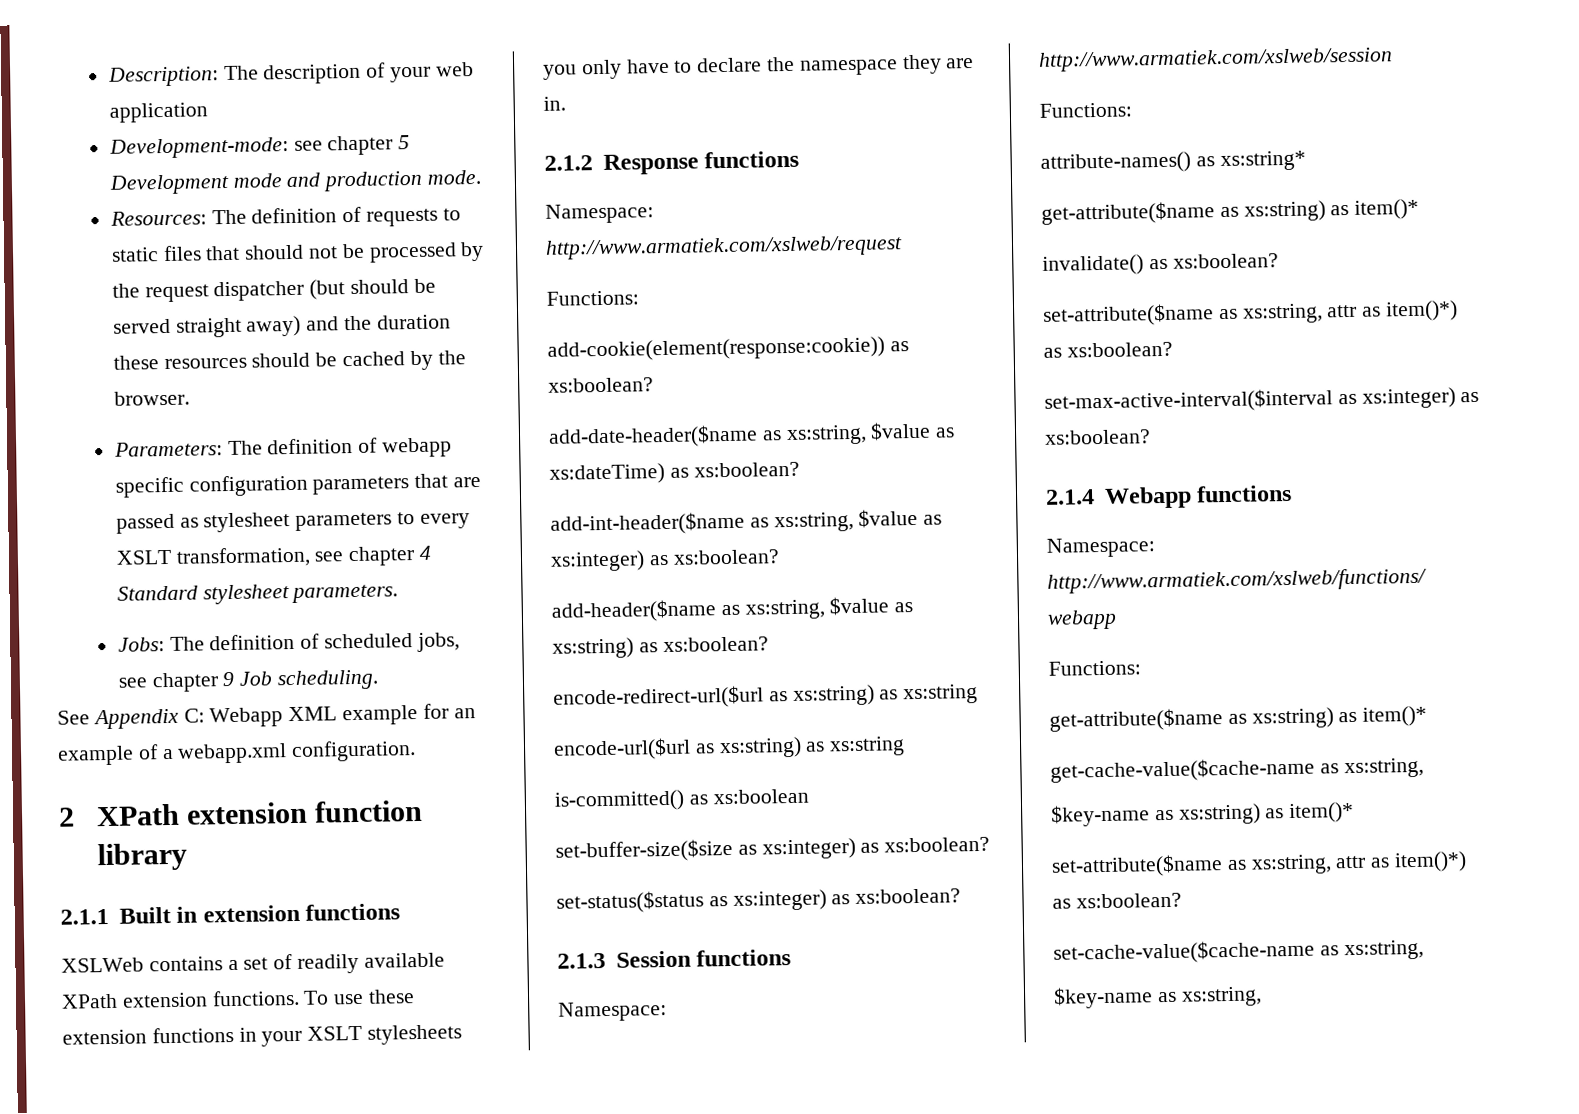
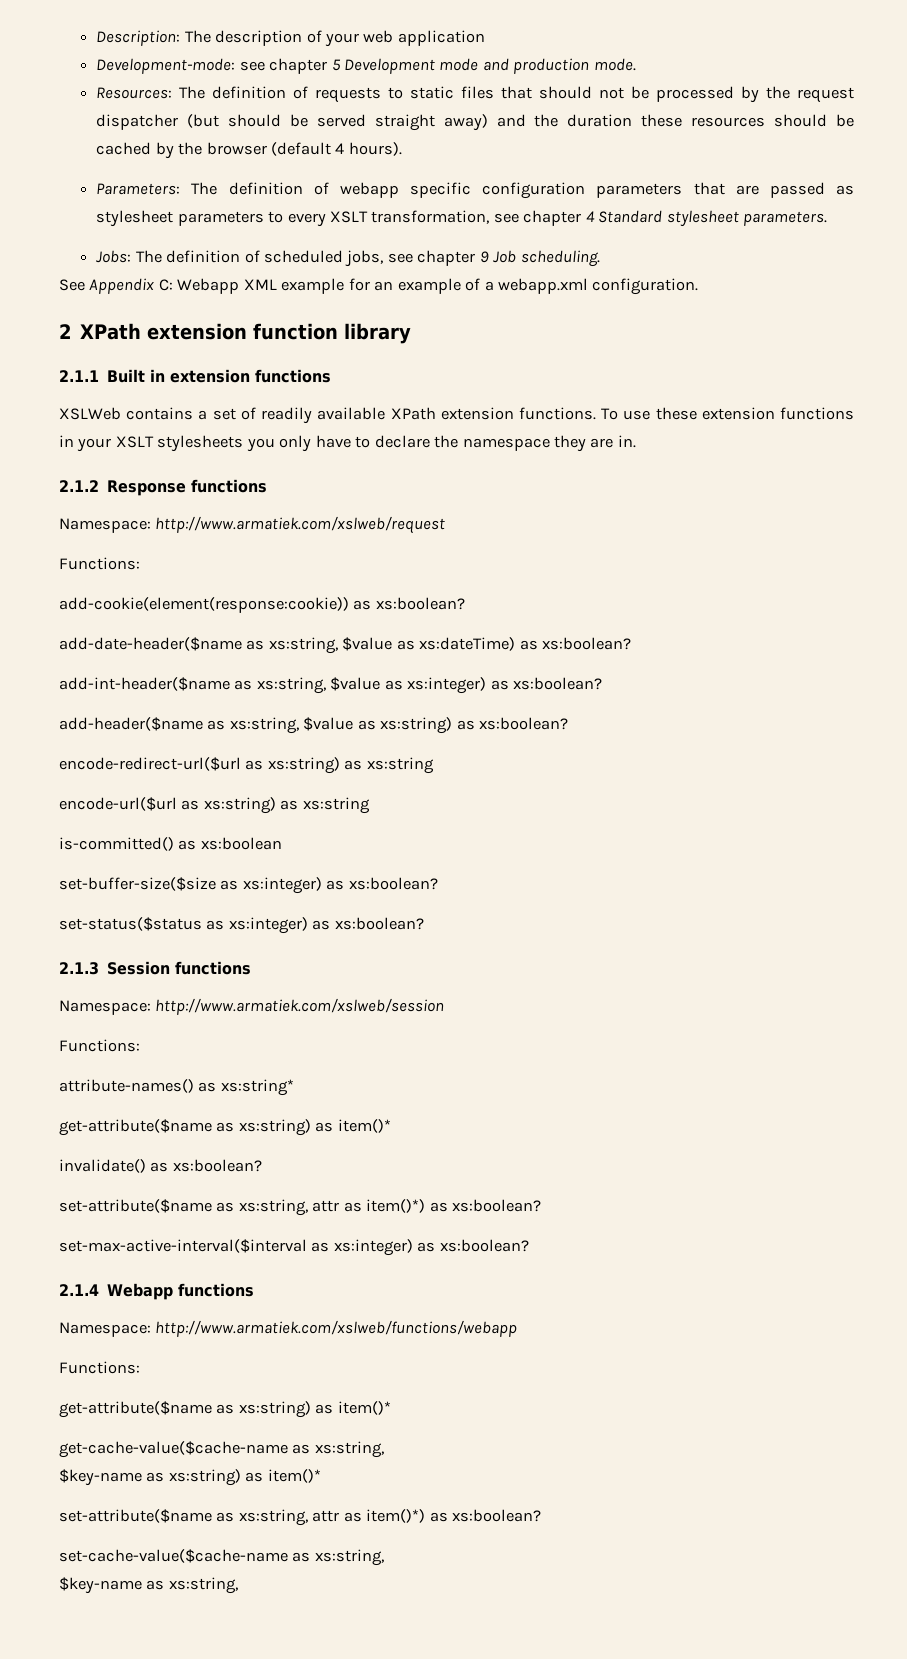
[113,390,190,406] browser. -> [206,142,402,156] browser (default 4 hours).

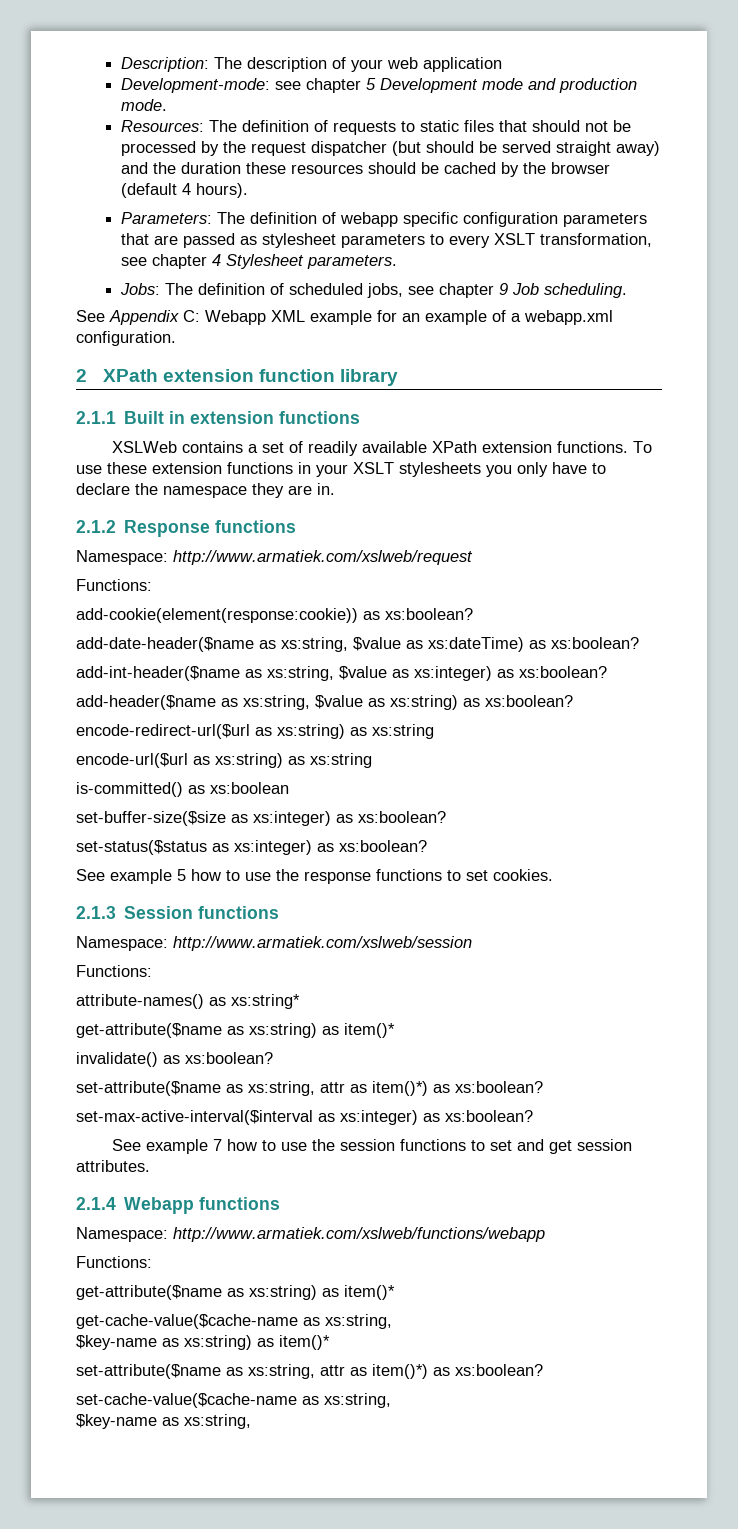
[598,210,739,227] Standard stylesheet -> [225,254,304,269] Stylesheet
(424, 923) none -> [76,869,553,884] // See example 5 how to use the response functions to set cookies.
(529, 1245) none -> [112,1139,633,1154] [76,1160,150,1172] // See example 7 how to use the session functions to set and get session attributes.

